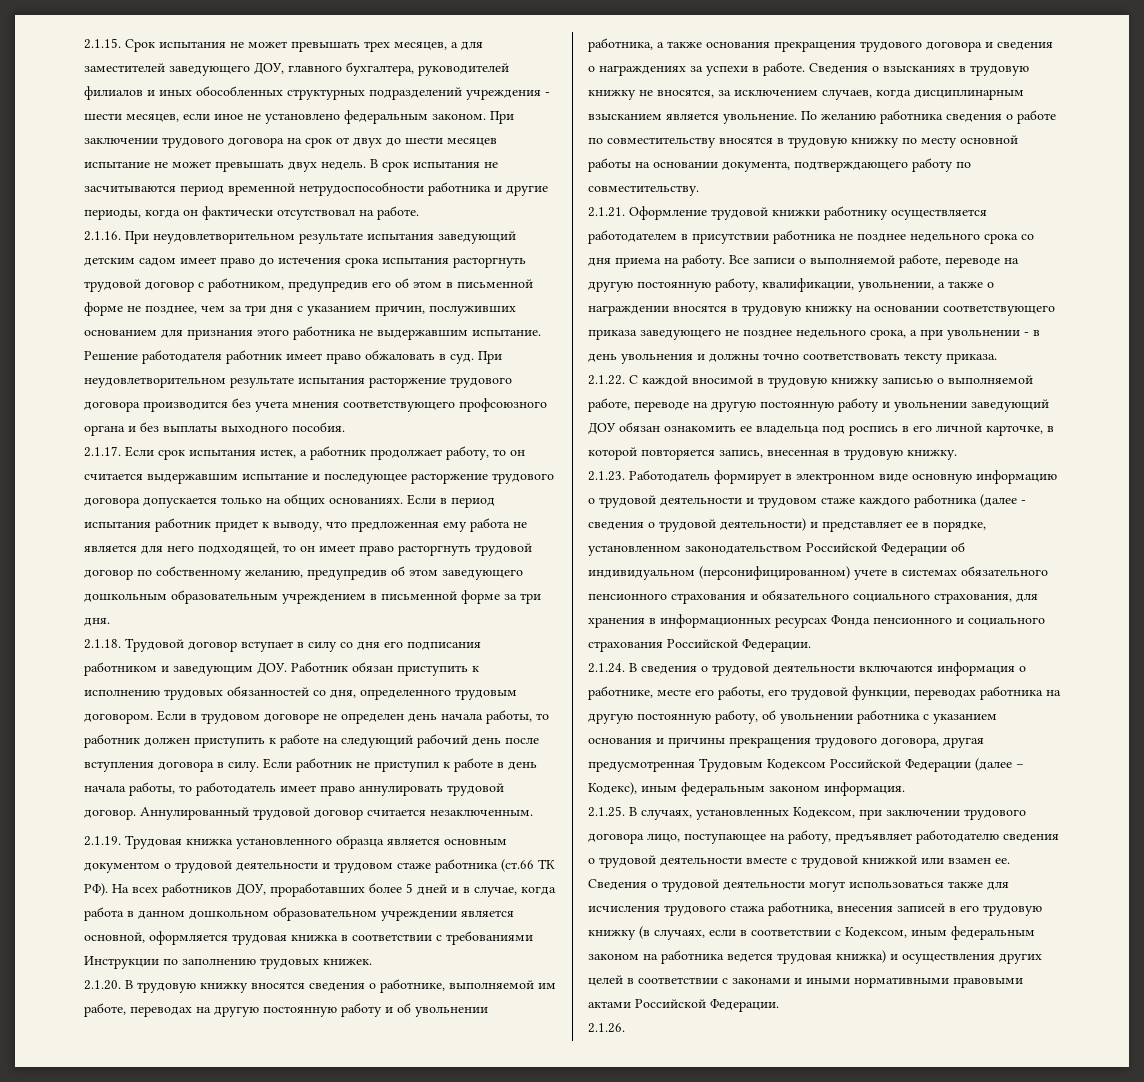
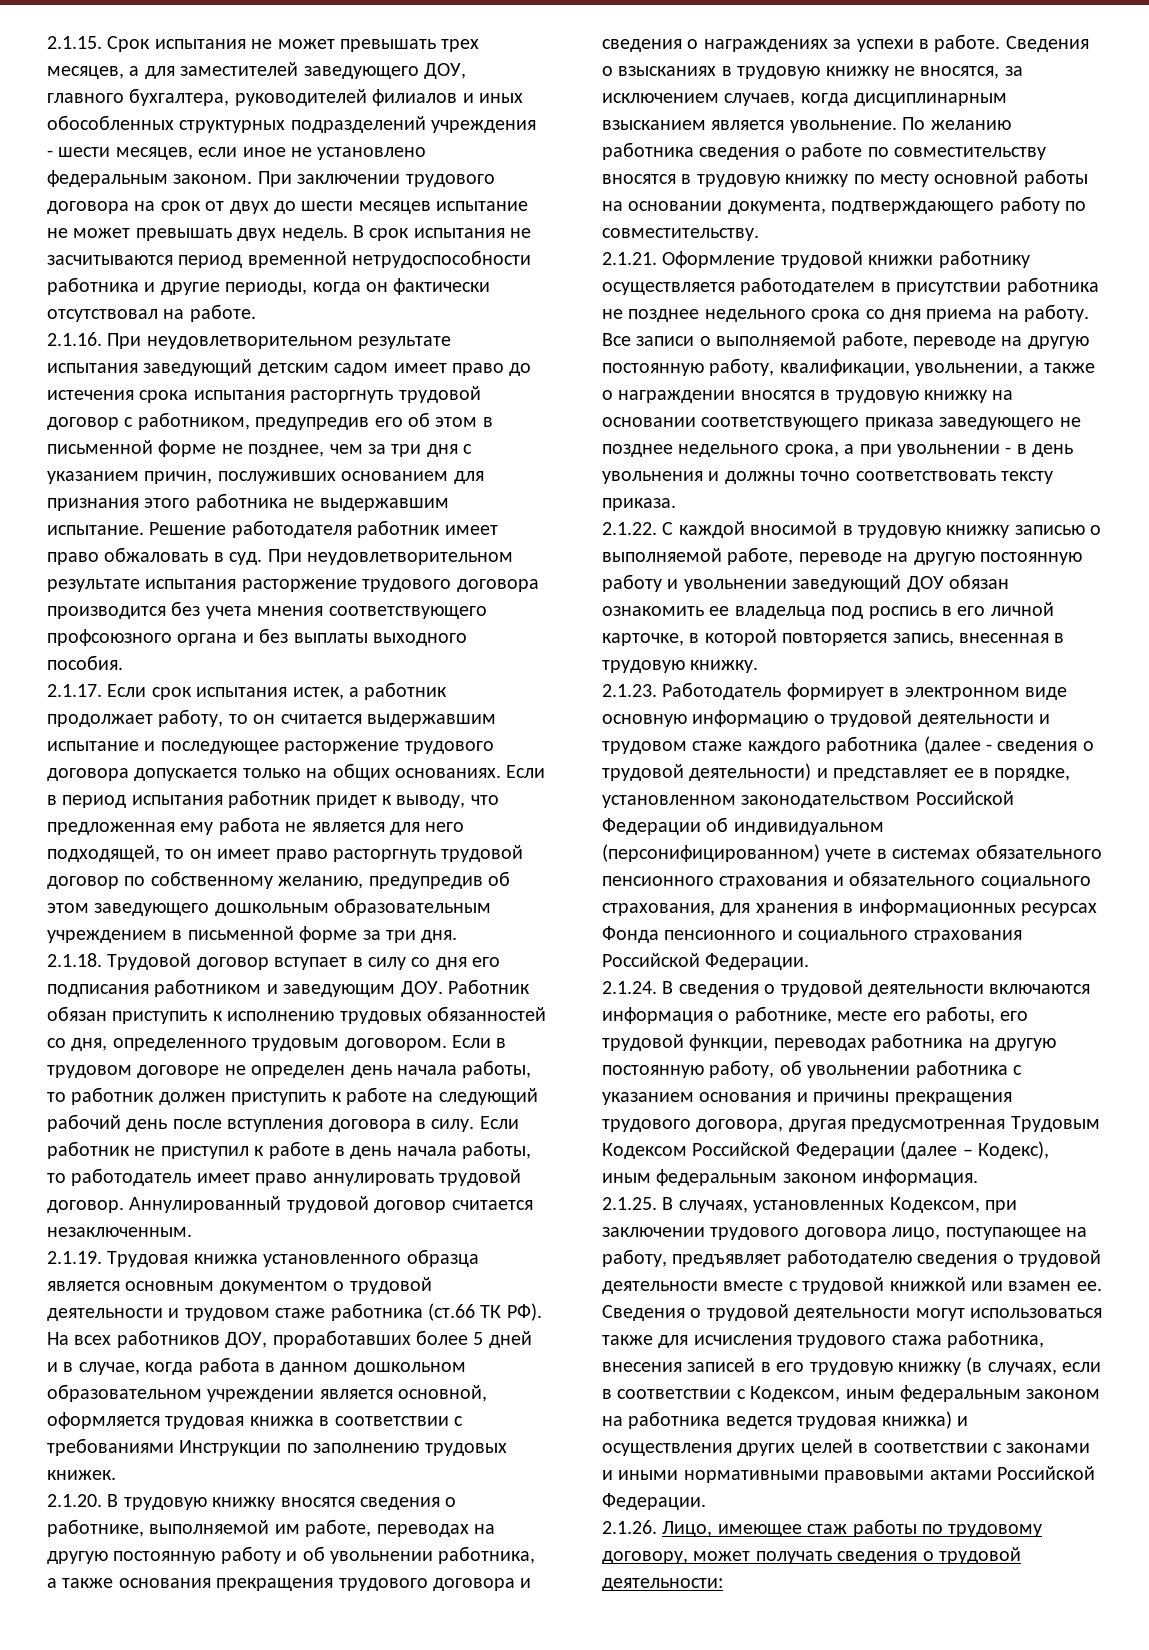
(625, 1028) none -> [662,1519,1043,1537] [602,1547,1021,1564] [602,1578,723,1591] Лицо, имеющее стаж работы по трудовому договору, может получать сведения о трудовой деятельности:

